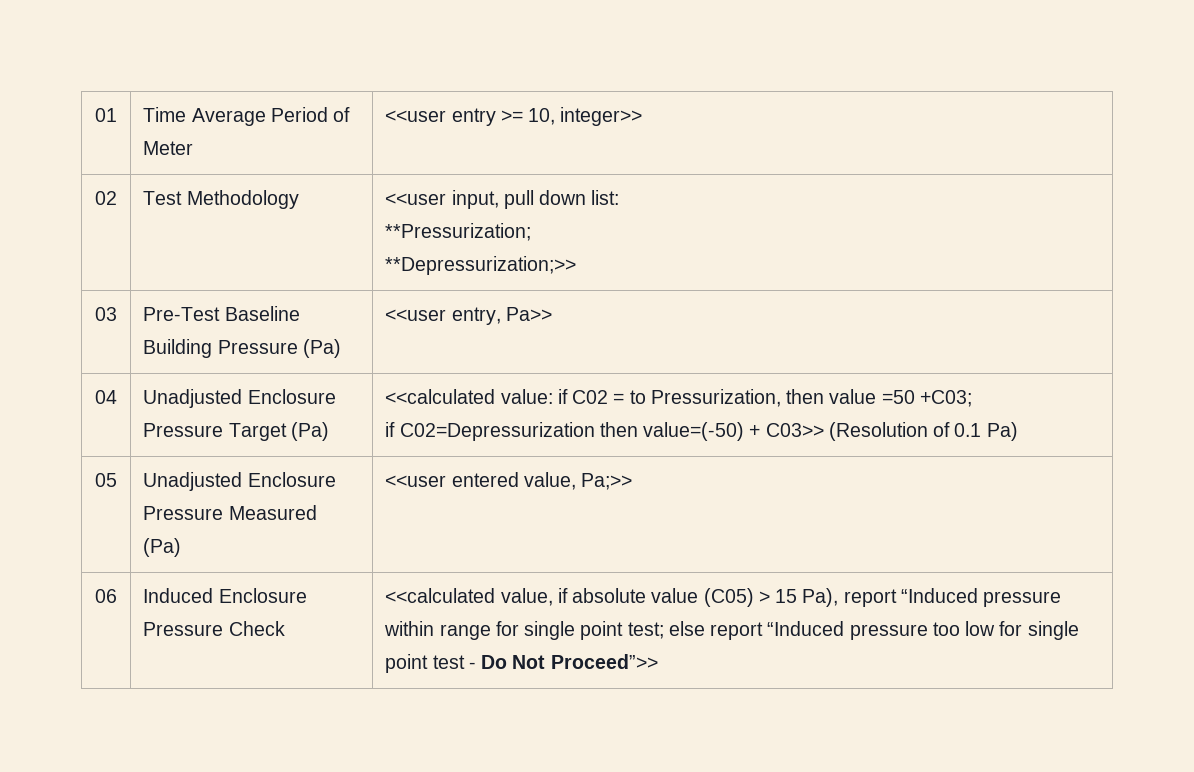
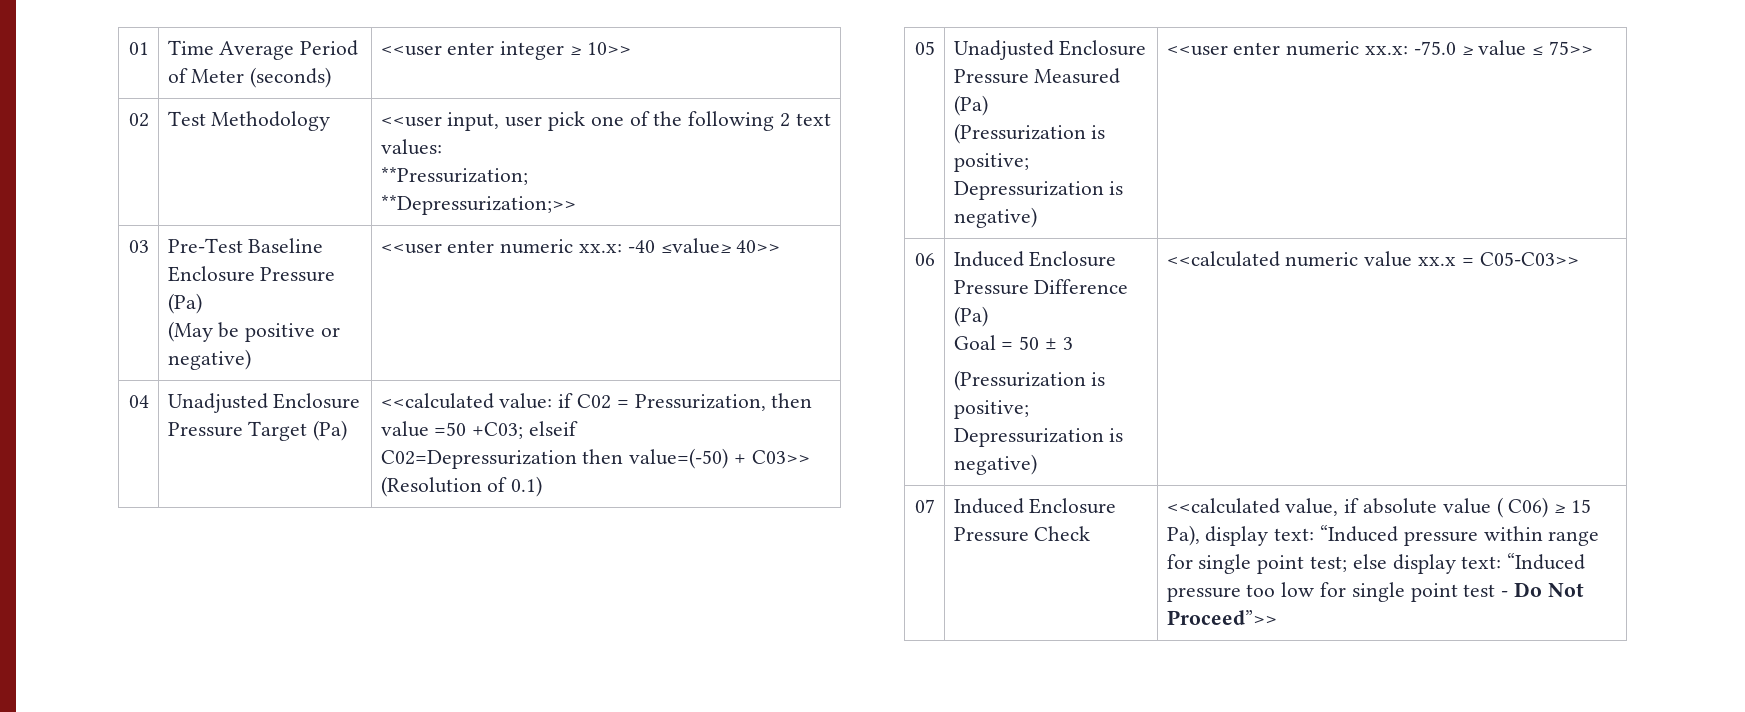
[385,107,643,126] | <<user entry >= 10, integer>> -> [250,67,332,88] [380,41,631,60] (seconds) | <<user enter integer ≥ 10>>
[503,190,620,209] pull down list: -> [505,111,831,131] [380,139,442,155] user pick one of the following 2 text values:
[143,339,213,358] Building -> [167,266,255,282] Enclosure
[385,307,552,325] | <<user entry, Pa>> -> [167,321,340,342] [167,349,251,370] [380,238,781,254] // (May be positive or negative) | <<user enter numeric xx.x: -40 ≤value≥ 40>>
[629,390,646,404] to -> (629, 404) none
[385,422,396,437] // if -> [528,421,578,436] elseif //
[954,422,1018,441] 0.1 Pa) -> [511,476,543,497] 0.1)
[385,472,633,490] [95,589,117,603] | <<user entered value, Pa;>> // 06 -> [953,123,1106,144] [953,153,1029,172] [953,181,1124,200] [953,207,1037,228] [1166,40,1593,56] [914,253,935,266] [953,251,1117,267] [953,279,1129,295] [953,306,988,327] [953,335,1073,350] [953,370,1106,391] [953,400,1029,419] [953,428,1124,447] [953,454,1037,475] [1166,251,1579,267] [914,499,935,513] // (Pressurization is positive; Depressurization is negative) | <<user enter numeric xx.x: -75.0 ≥ value ≤ 75>> // 06 | Induced Enclosure Pressure Difference (Pa) // Goal = 50 ± 3 // (Pressurization is positive; Depressurization is negative) | <<calculated numeric value xx.x = C05-C03>> // 07
[703,588,897,607] (C05) > 15 Pa), report -> [1496,497,1591,518] [1166,525,1315,546] ( C06) ≥ 15 Pa), display text:
[710,622,764,640] report -> [1392,554,1502,574] display text:

